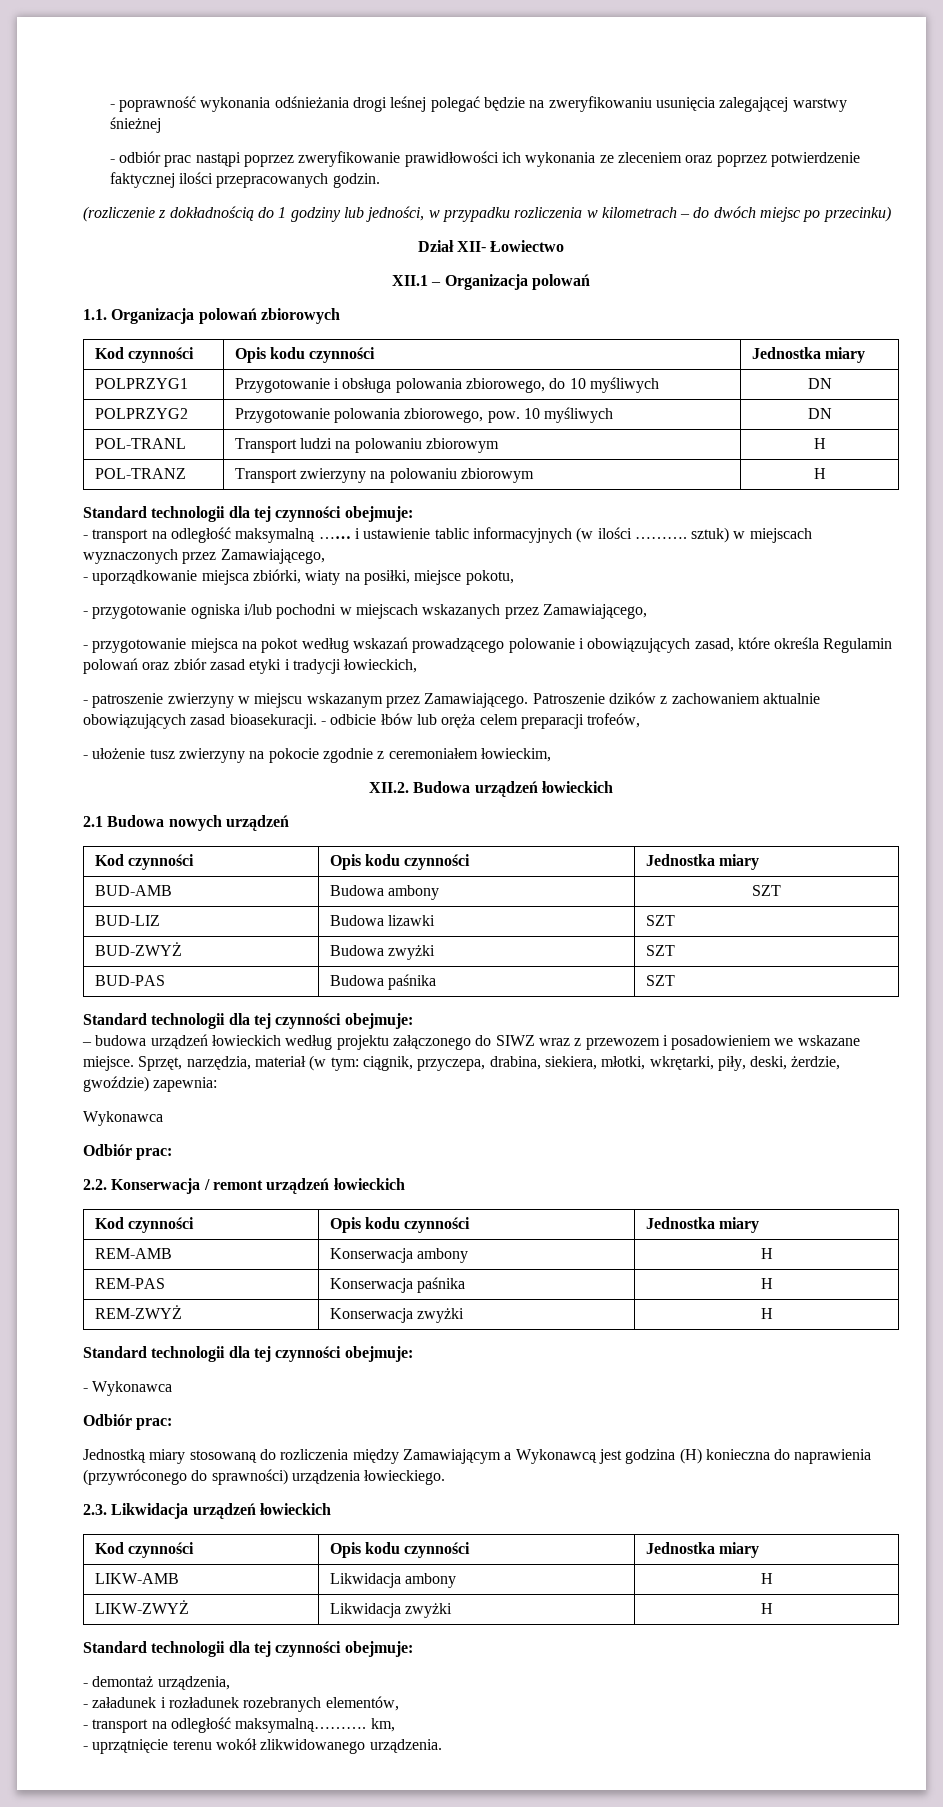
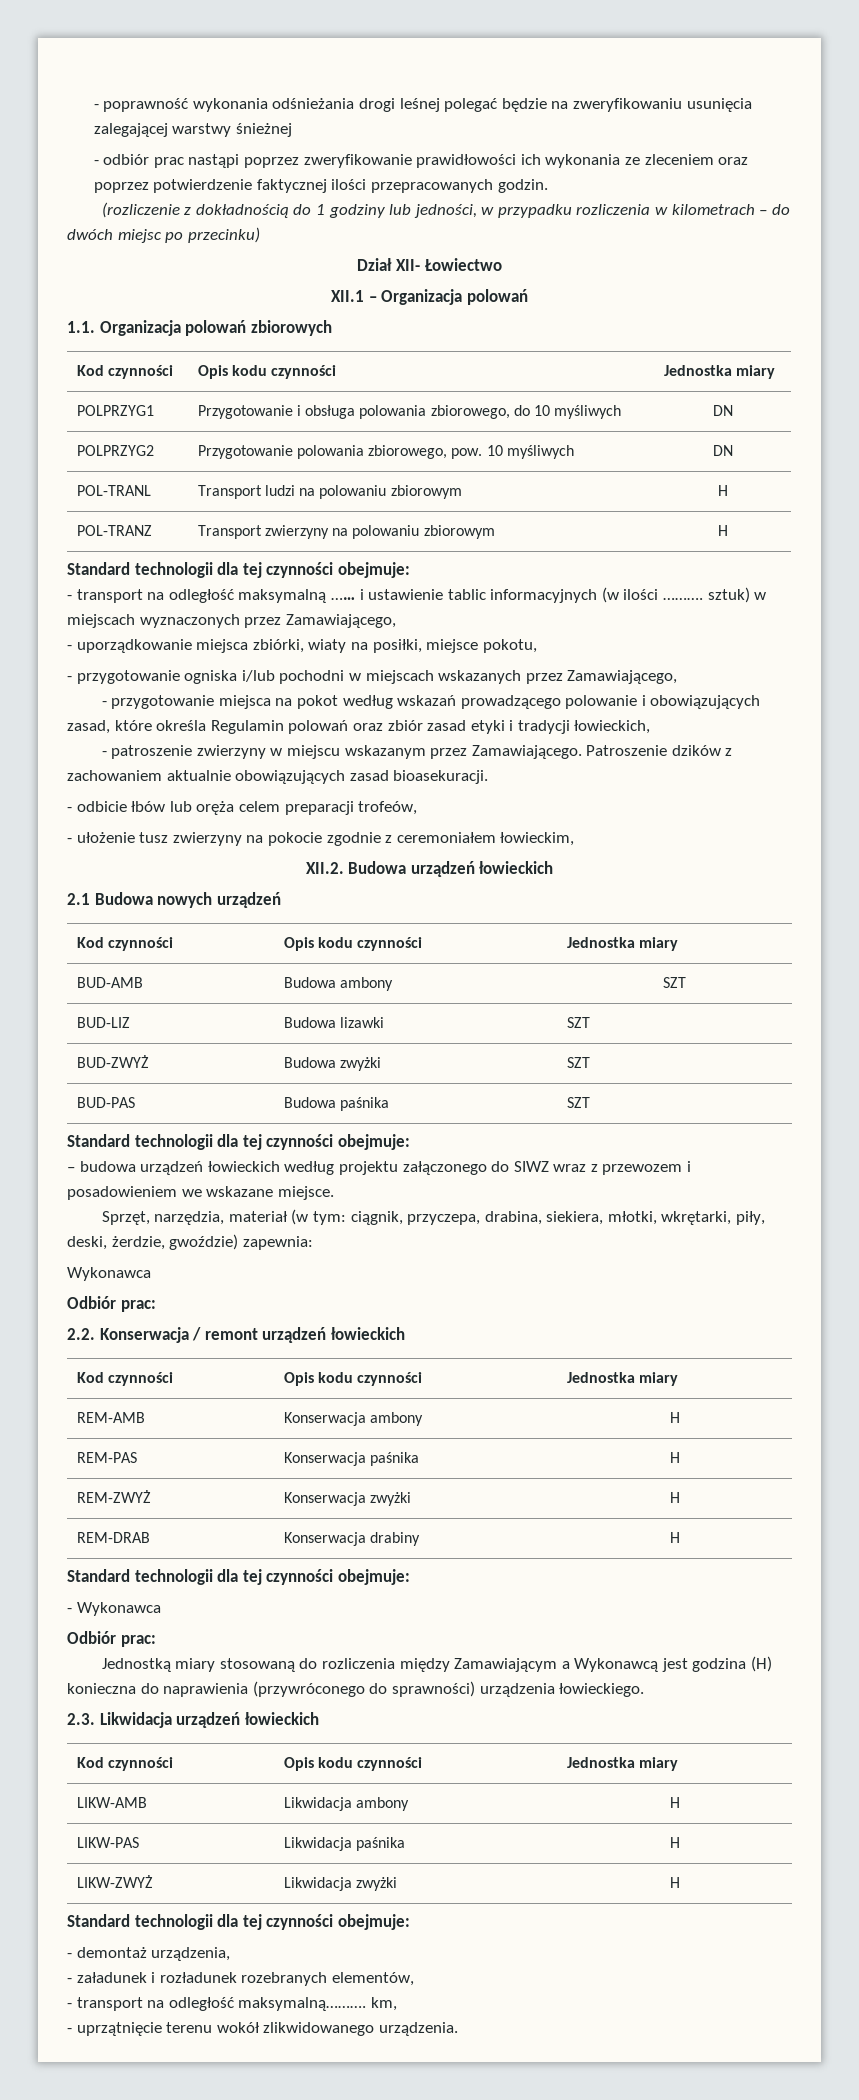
(317, 721) none -> (489, 777) //
(134, 1063) none -> (334, 1193) //
(773, 1313) none -> [76,1532,150,1543] [283,1532,420,1546] [669,1532,680,1543] // REM-DRAB | Konserwacja drabiny | H
(773, 1578) none -> [76,1837,139,1848] [283,1837,405,1851] [669,1837,680,1848] // LIKW-PAS | Likwidacja paśnika | H

